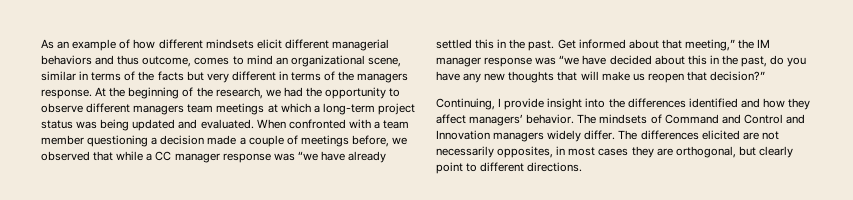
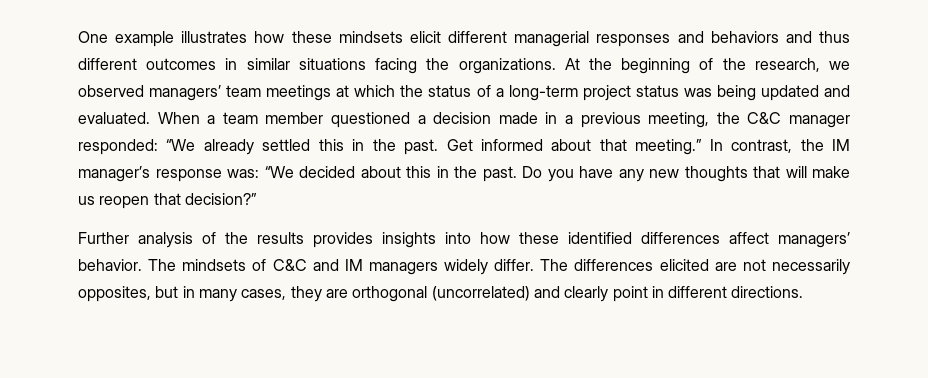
[41,39,203,51] As an example of how different -> [78,31,332,47] One example illustrates how these
(389, 45) none -> [596,31,704,47] responses and
[142,55,401,67] [41,71,409,83] [41,89,92,99] outcome, comes to mind an organizational scene, similar in terms of the facts but very different in terms of the managers response. -> [78,58,556,74] different outcomes in similar situations facing the organizations.
[283,87,401,99] [41,103,185,115] had the opportunity to observe different managers -> [78,85,222,101] observed managers’
(311, 108) none -> [400,85,491,97] the status of
[288,119,371,129] confronted with -> (200, 118) none
[87,135,149,147] questioning -> [331,112,410,128] questioned
[239,135,408,147] [41,151,345,163] a couple of meetings before, we observed that while a CC manager response was “we have -> [545,112,851,128] [78,139,196,155] in a previous meeting, the C&C manager responded: “We
[684,39,771,51] [436,55,607,67] meeting,” the IM manager response was “we have -> [635,139,850,155] [78,166,294,182] meeting.” In contrast, the IM manager’s response was: “We
[741,55,785,67] past, do -> [482,166,542,182] past. Do
[436,98,811,110] Continuing, I provide insight into the differences identified and how they -> [78,232,720,248] Further analysis of the results provides insights into how these identified differences
[664,114,805,124] [436,130,490,140] Command and Control and Innovation -> [272,259,363,271] C&C and IM
[556,146,756,158] in most cases they are orthogonal, but -> [155,286,560,302] but in many cases, they are orthogonal (uncorrelated) and
[466,163,478,172] to -> [651,286,664,298] in

